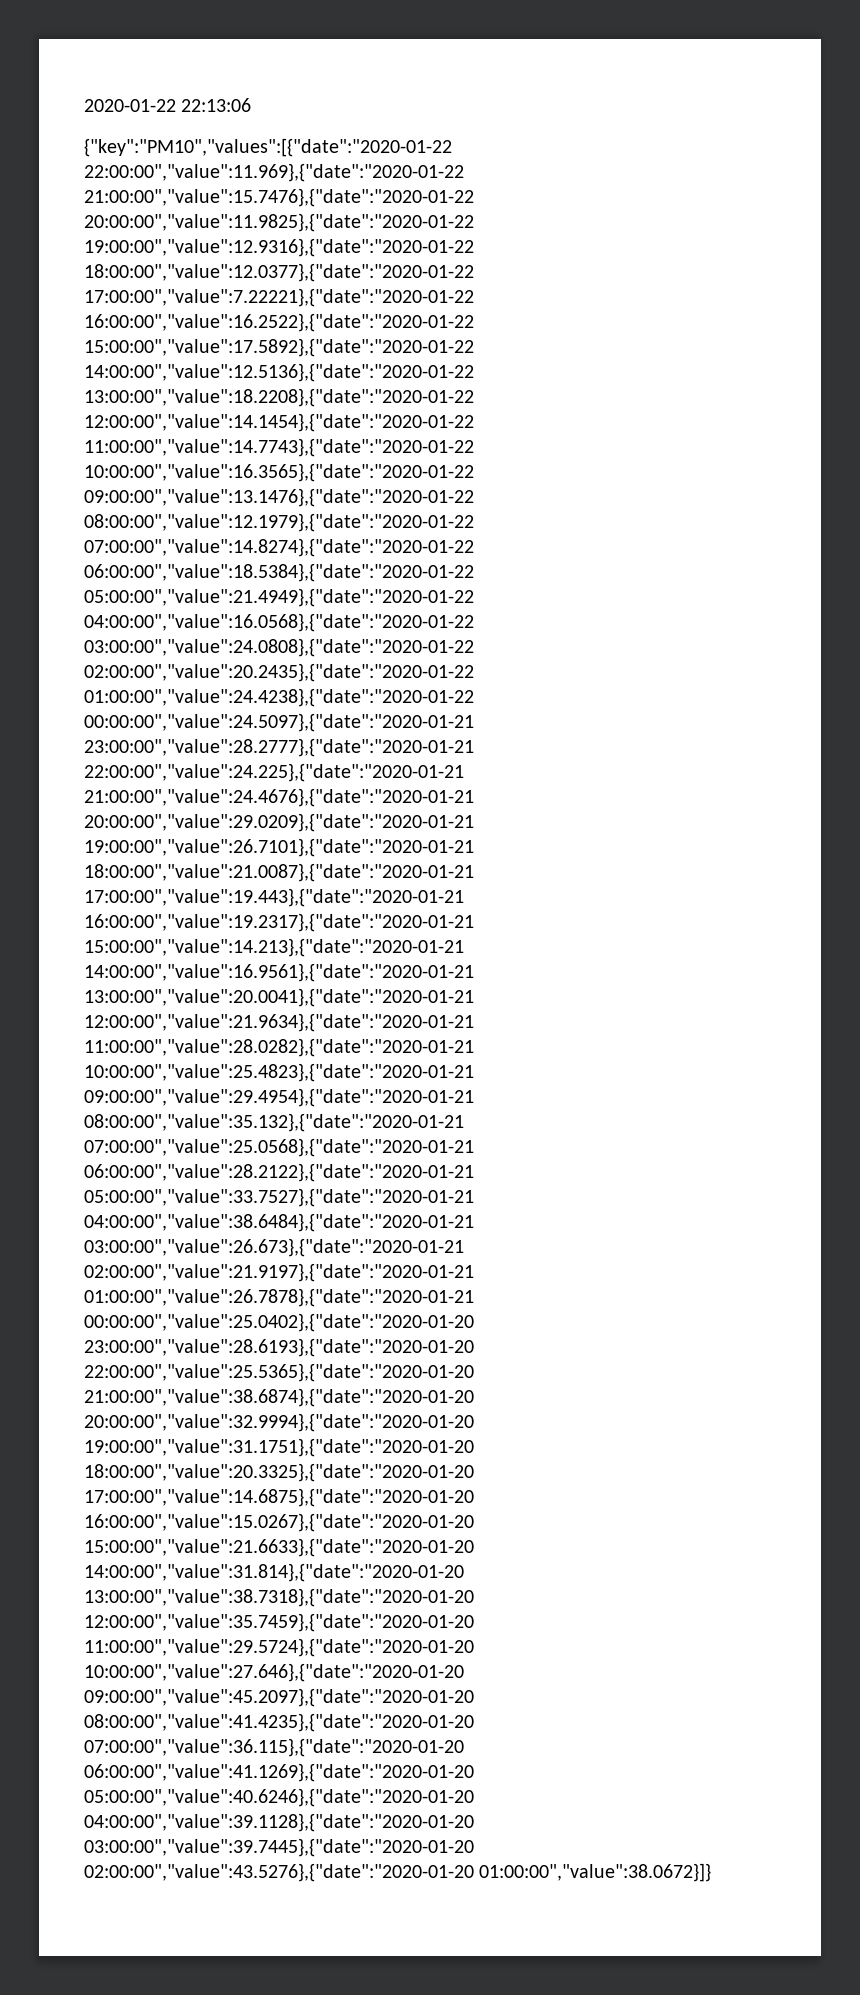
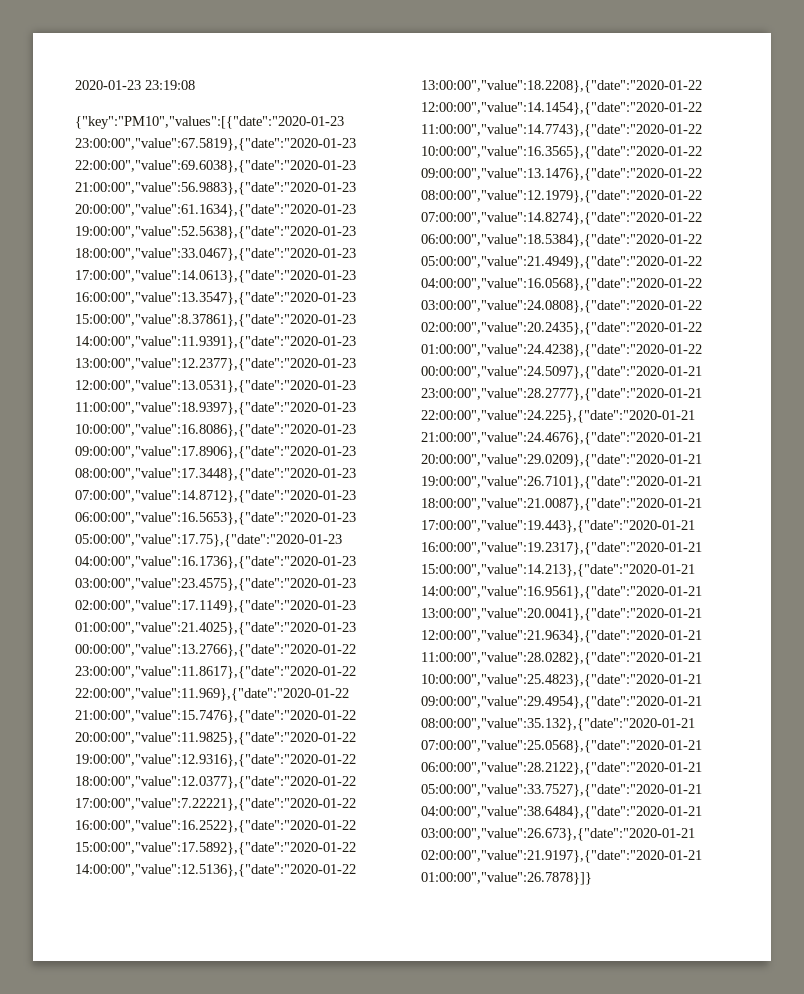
[84,98,252,112] [84,138,452,157] 2020-01-22 22:13:06 // {"key":"PM10","values":[{"date":"2020-01-22 -> [75,80,195,90] [75,116,344,129] [75,138,356,151] [75,160,356,173] [75,182,356,195] [75,204,356,217] [75,226,356,239] [75,248,356,261] [75,270,356,283] [75,292,356,305] [75,314,356,327] [75,336,356,349] [75,358,356,371] [75,380,356,393] [75,402,356,415] [75,424,356,437] [75,446,356,459] [75,468,356,481] [75,490,356,503] [75,512,356,525] [75,534,342,547] [75,556,356,569] [75,578,356,591] [75,600,356,613] [75,622,356,635] [75,644,356,657] [75,666,356,679] 2020-01-23 23:19:08 // {"key":"PM10","values":[{"date":"2020-01-23 23:00:00","value":67.5819},{"date":"2020-01-23 22:00:00","value":69.6038},{"date":"2020-01-23 21:00:00","value":56.9883},{"date":"2020-01-23 20:00:00","value":61.1634},{"date":"2020-01-23 19:00:00","value":52.5638},{"date":"2020-01-23 18:00:00","value":33.0467},{"date":"2020-01-23 17:00:00","value":14.0613},{"date":"2020-01-23 16:00:00","value":13.3547},{"date":"2020-01-23 15:00:00","value":8.37861},{"date":"2020-01-23 14:00:00","value":11.9391},{"date":"2020-01-23 13:00:00","value":12.2377},{"date":"2020-01-23 12:00:00","value":13.0531},{"date":"2020-01-23 11:00:00","value":18.9397},{"date":"2020-01-23 10:00:00","value":16.8086},{"date":"2020-01-23 09:00:00","value":17.8906},{"date":"2020-01-23 08:00:00","value":17.3448},{"date":"2020-01-23 07:00:00","value":14.8712},{"date":"2020-01-23 06:00:00","value":16.5653},{"date":"2020-01-23 05:00:00","value":17.75},{"date":"2020-01-23 04:00:00","value":16.1736},{"date":"2020-01-23 03:00:00","value":23.4575},{"date":"2020-01-23 02:00:00","value":17.1149},{"date":"2020-01-23 01:00:00","value":21.4025},{"date":"2020-01-23 00:00:00","value":13.2766},{"date":"2020-01-22 23:00:00","value":11.8617},{"date":"2020-01-22
[84,1288,474,1307] [84,1313,474,1332] [84,1338,474,1357] [84,1363,474,1382] [84,1388,474,1407] [84,1413,474,1432] [84,1438,474,1457] [84,1463,474,1482] [84,1488,474,1507] [84,1513,474,1532] [84,1538,474,1557] [84,1563,464,1582] [84,1588,474,1607] [84,1613,474,1632] [84,1638,474,1657] [84,1663,464,1682] [84,1688,474,1707] [84,1713,474,1732] [84,1738,464,1757] [84,1763,474,1782] [84,1788,474,1807] [84,1813,474,1832] [84,1838,474,1857] [84,1863,712,1882] 01:00:00","value":26.7878},{"date":"2020-01-21 00:00:00","value":25.0402},{"date":"2020-01-20 23:00:00","value":28.6193},{"date":"2020-01-20 22:00:00","value":25.5365},{"date":"2020-01-20 21:00:00","value":38.6874},{"date":"2020-01-20 20:00:00","value":32.9994},{"date":"2020-01-20 19:00:00","value":31.1751},{"date":"2020-01-20 18:00:00","value":20.3325},{"date":"2020-01-20 17:00:00","value":14.6875},{"date":"2020-01-20 16:00:00","value":15.0267},{"date":"2020-01-20 15:00:00","value":21.6633},{"date":"2020-01-20 14:00:00","value":31.814},{"date":"2020-01-20 13:00:00","value":38.7318},{"date":"2020-01-20 12:00:00","value":35.7459},{"date":"2020-01-20 11:00:00","value":29.5724},{"date":"2020-01-20 10:00:00","value":27.646},{"date":"2020-01-20 09:00:00","value":45.2097},{"date":"2020-01-20 08:00:00","value":41.4235},{"date":"2020-01-20 07:00:00","value":36.115},{"date":"2020-01-20 06:00:00","value":41.1269},{"date":"2020-01-20 05:00:00","value":40.6246},{"date":"2020-01-20 04:00:00","value":39.1128},{"date":"2020-01-20 03:00:00","value":39.7445},{"date":"2020-01-20 02:00:00","value":43.5276},{"date":"2020-01-20 01:00:00","value":38.0672}]} -> [421,872,592,885] 01:00:00","value":26.7878}]}

